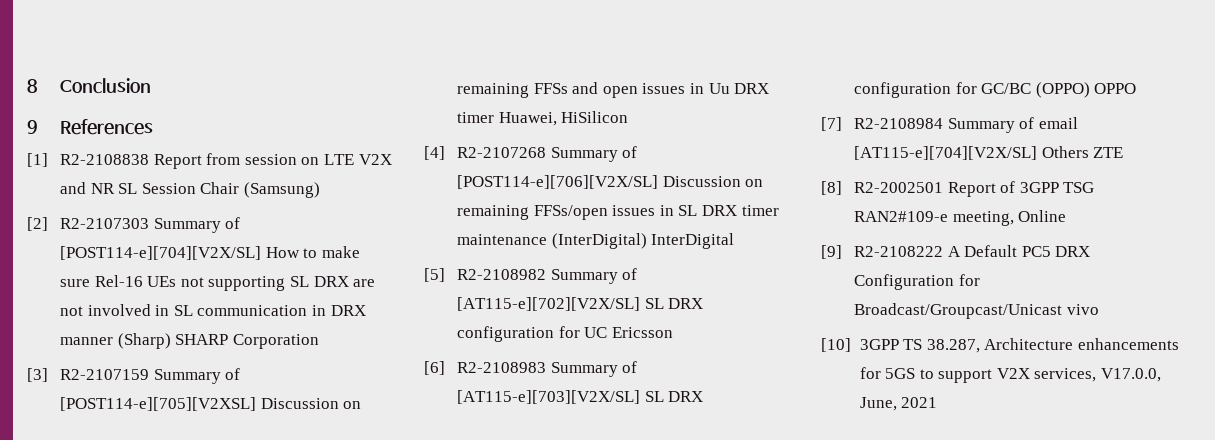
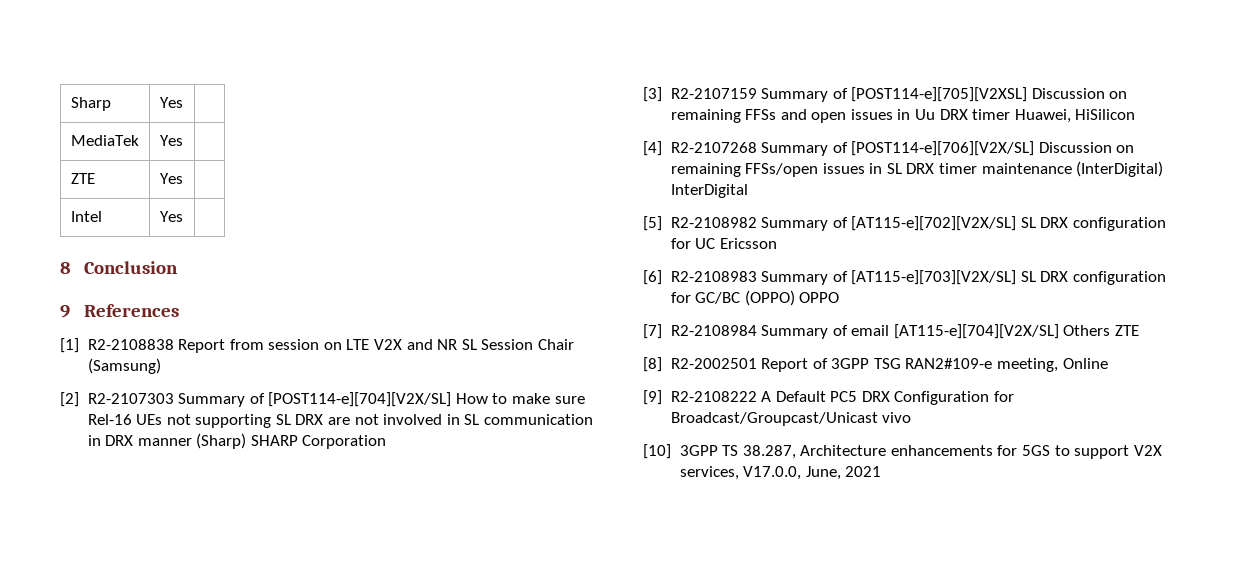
(27, 86) none -> [70,97,111,111] [159,97,183,108] [70,135,139,146] [159,135,183,146] [70,173,95,184] [159,173,183,184] [70,211,102,222] [159,211,183,222] Sharp | Yes | // MediaTek | Yes | // ZTE | Yes | // Intel | Yes | //

